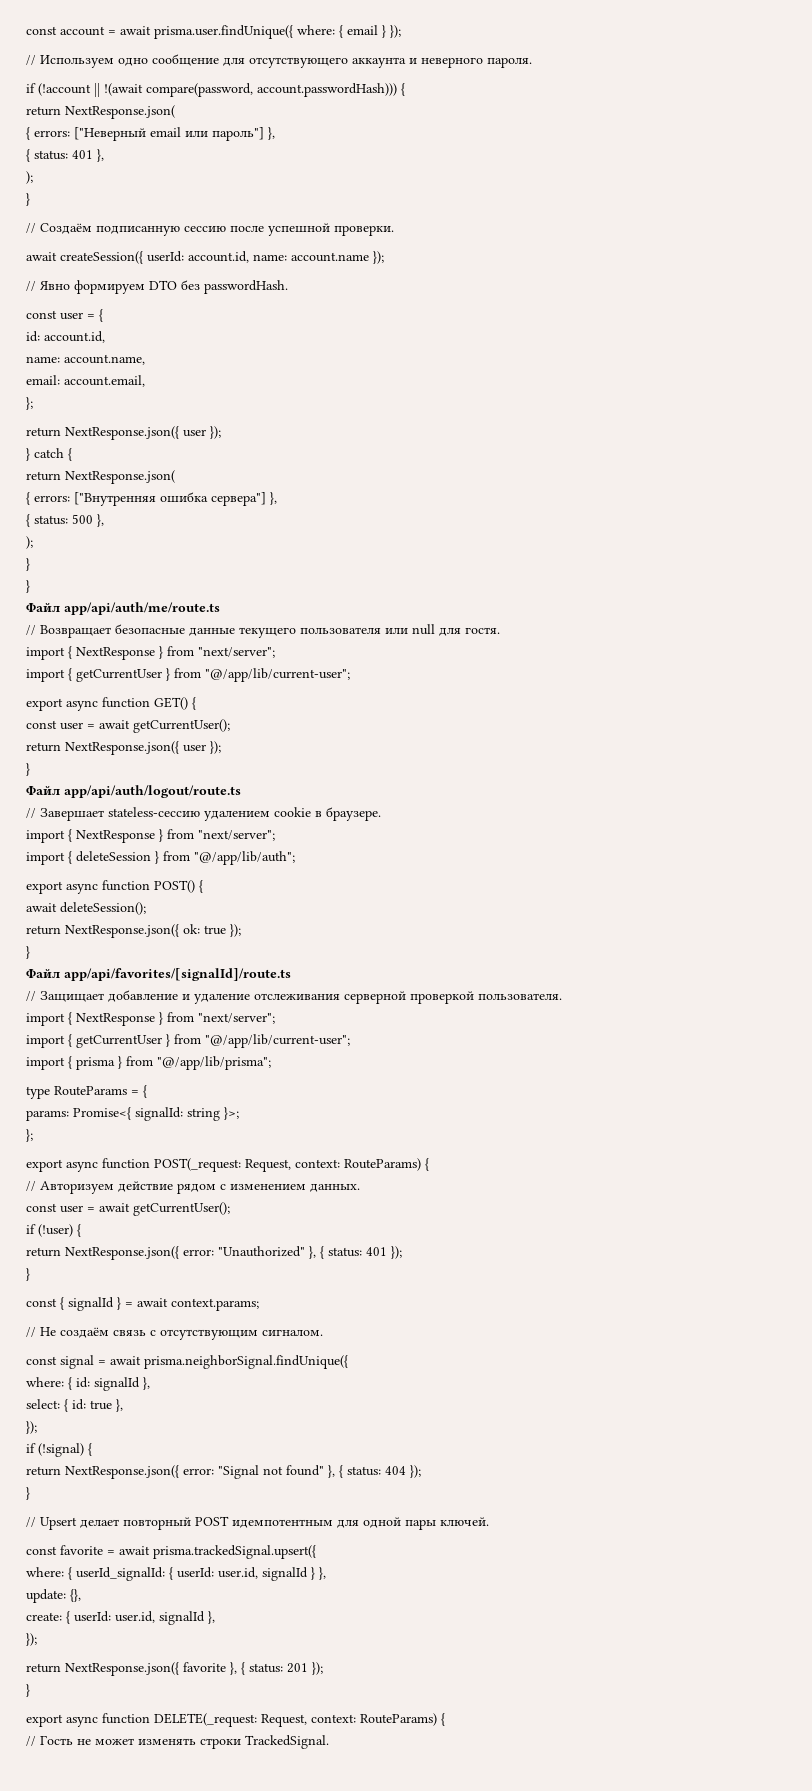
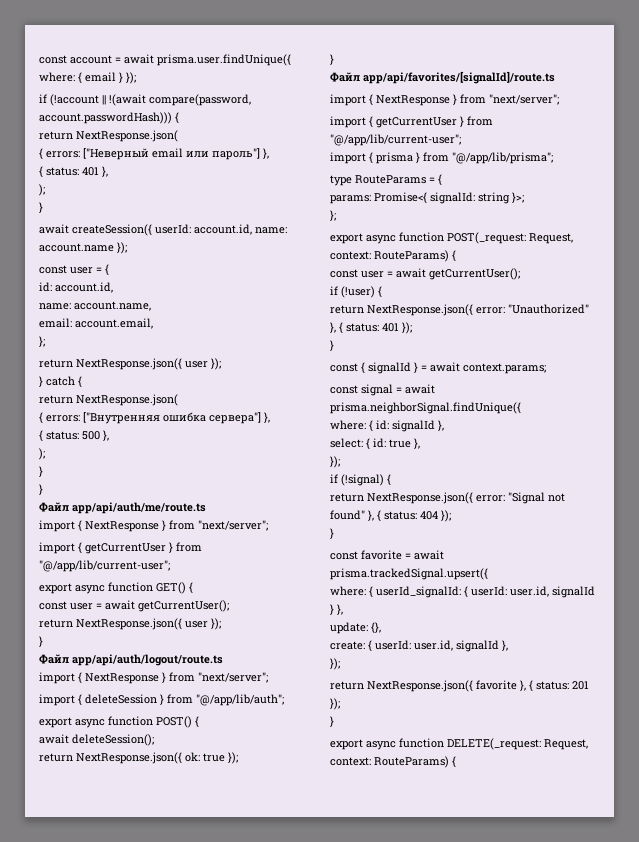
[26,54,532,68] // // Используем одно сообщение для отсутствующего аккаунта и неверного пароля. -> (136, 78) none
[26,223,394,236] // // Создаём подписанную сессию после успешной проверки. -> (43, 207) none
[26,280,288,294] // // Явно формируем DTO без passwordHash. -> (127, 248) none
[26,624,500,638] // // Возвращает безопасные данные текущего пользователя или null для гостя. -> (206, 508) none
[26,807,381,821] // // Завершает stateless-сессию удалением cookie в браузере. -> (223, 660) none
[26,990,562,1004] // // Защищает добавление и удаление отслеживания серверной проверкой пользователя. -> (555, 77) none
[26,1181,360,1194] // // Авторизуем действие рядом с изменением данных. -> (456, 255) none
[26,1327,323,1340] // // Не создаём связь с отсутствующим сигналом. -> (546, 368) none
[26,1516,489,1530] // // Upsert делает повторный POST идемпотентным для одной пары ключей. -> (334, 533) none
[26,1735,329,1749] // // Гость не может изменять строки TrackedSignal. -> (456, 761) none

